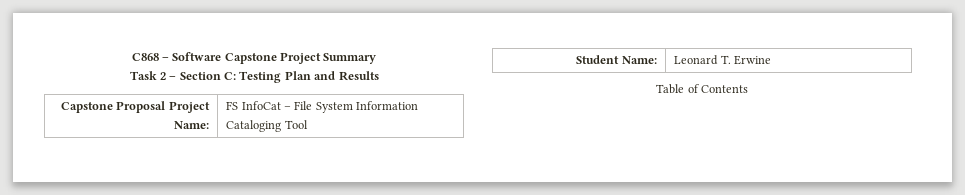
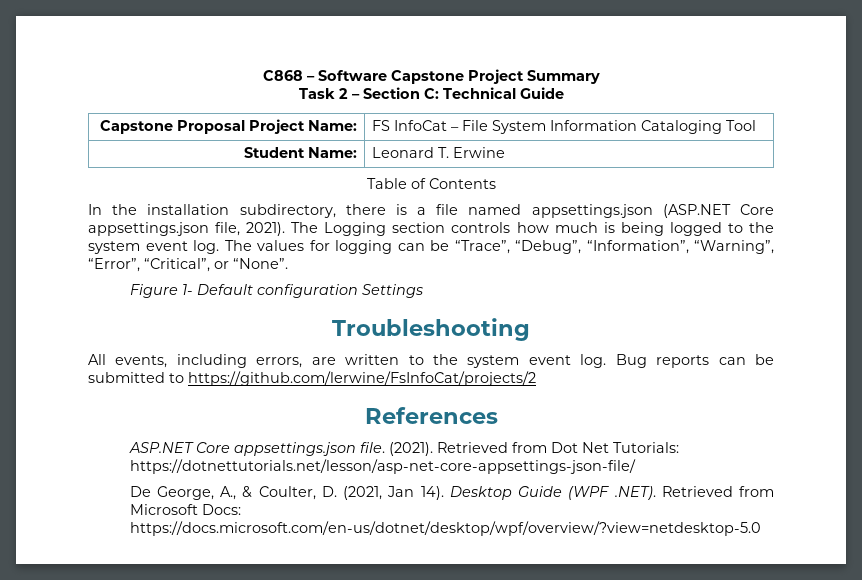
[239,71,379,83] Testing Plan and Results -> [442,87,564,99] Technical Guide
(748, 89) none -> [88,204,774,218] [88,222,775,236] [88,240,774,254] [88,258,288,272] [129,284,423,298] [332,318,530,341] [88,354,775,368] [88,371,536,386] [364,407,498,424] [128,442,679,456] [129,459,636,474] [129,486,774,500] [129,504,241,515] [129,521,761,536] // In the installation subdirectory, there is a file named appsettings.json (ASP.NET Core appsettings.json file, 2021). The Logging section controls how much is being logged to the system event log. The values for logging can be “Trace”, “Debug”, “Information”, “Warning”, “Error”, “Critical”, or “None”. // Figure 1- Default configuration Settings // Troubleshooting // All events, including errors, are written to the system event log. Bug reports can be submitted to https://github.com/lerwine/FsInfoCat/projects/2 // References // ASP.NET Core appsettings.json file. (2021). Retrieved from Dot Net Tutorials: https://dotnettutorials.net/lesson/asp-net-core-appsettings-json-file/ // De George, A., & Coulter, D. (2021, Jan 14). Desktop Guide (WPF .NET). Retrieved from Microsoft Docs: https://docs.microsoft.com/en-us/dotnet/desktop/wpf/overview/?view=netdesktop-5.0

